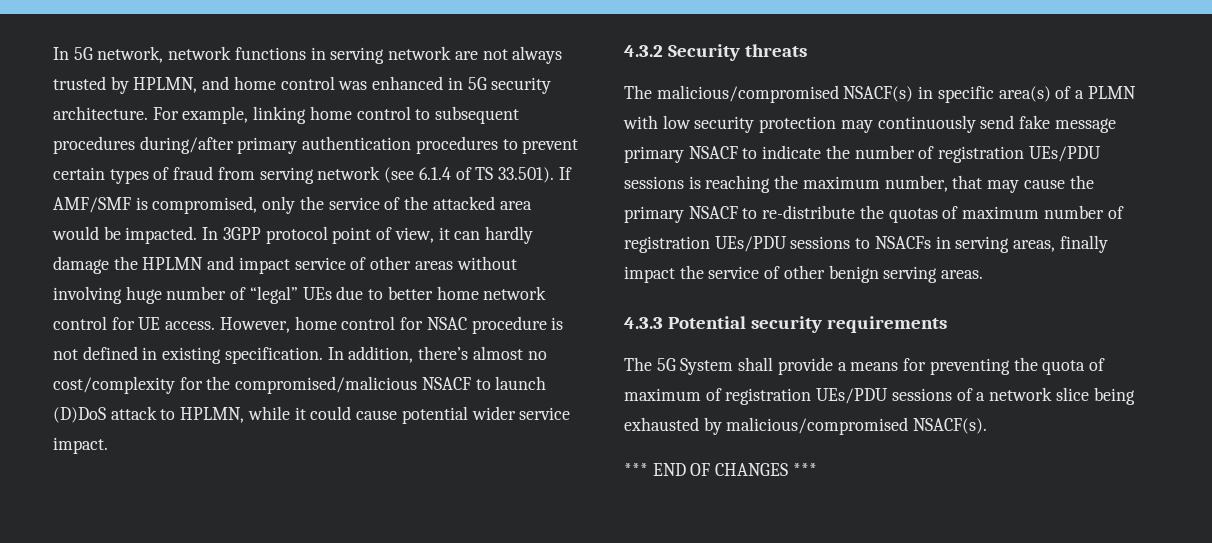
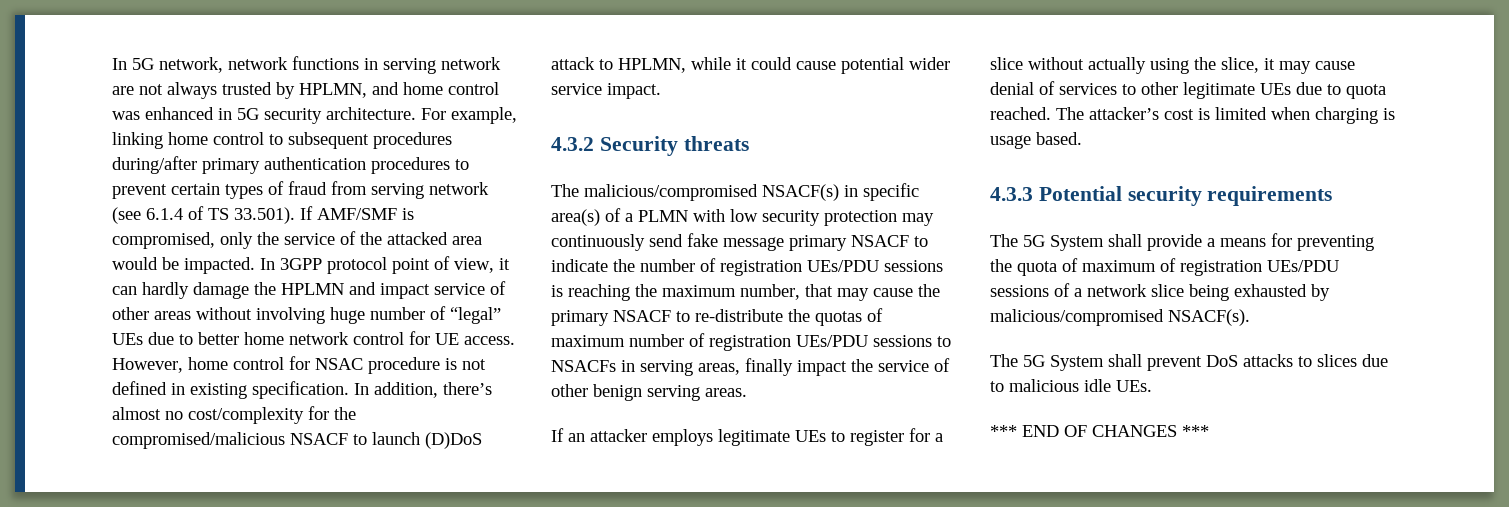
(984, 274) none -> [551,428,943,446] [990,57,1355,74] [990,81,1386,99] [990,107,1395,124] [990,132,1082,149] // If an attacker employs legitimate UEs to register for a slice without actually using the slice, it may cause denial of services to other legitimate UEs due to quota reached. The attacker’s cost is limited when charging is usage based.
(988, 426) none -> [990,354,1388,371] [990,379,1152,392] // The 5G System shall prevent DoS attacks to slices due to malicious idle UEs.

